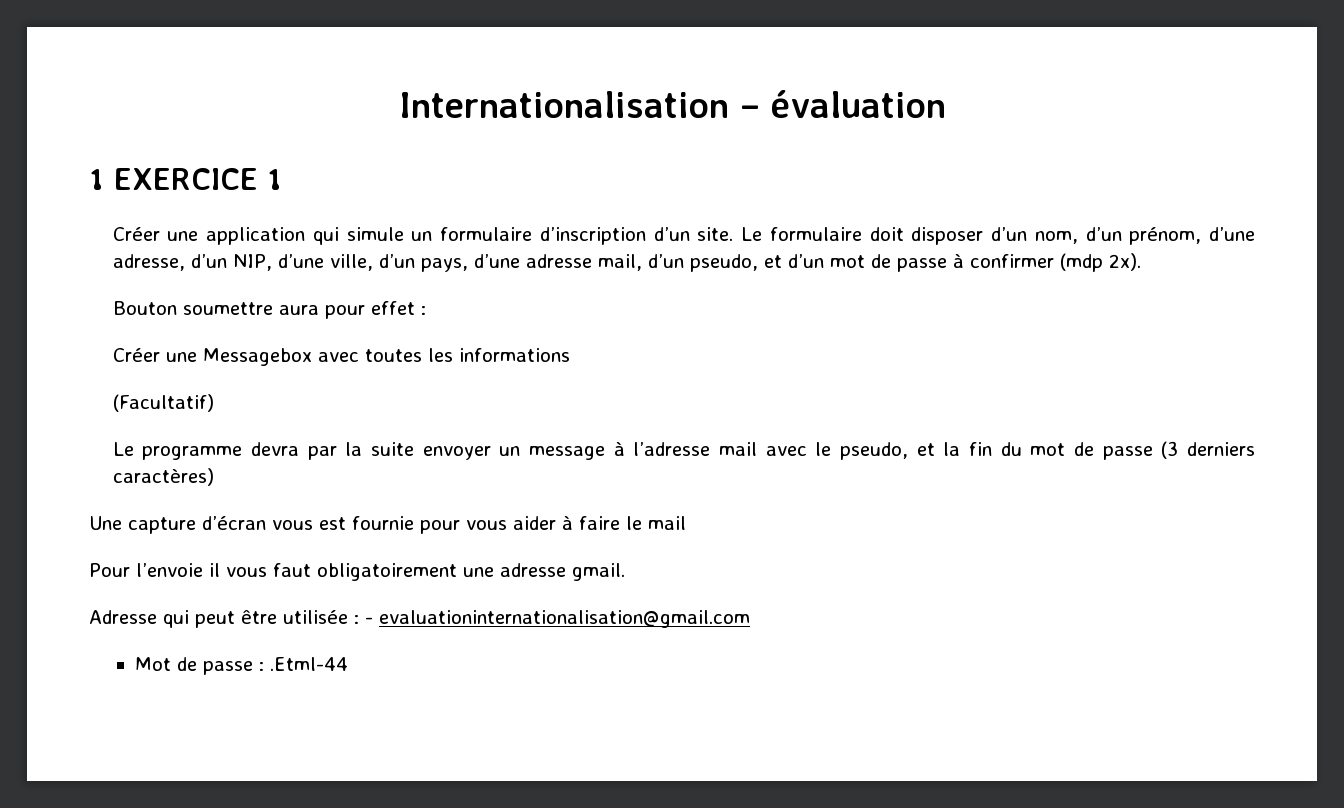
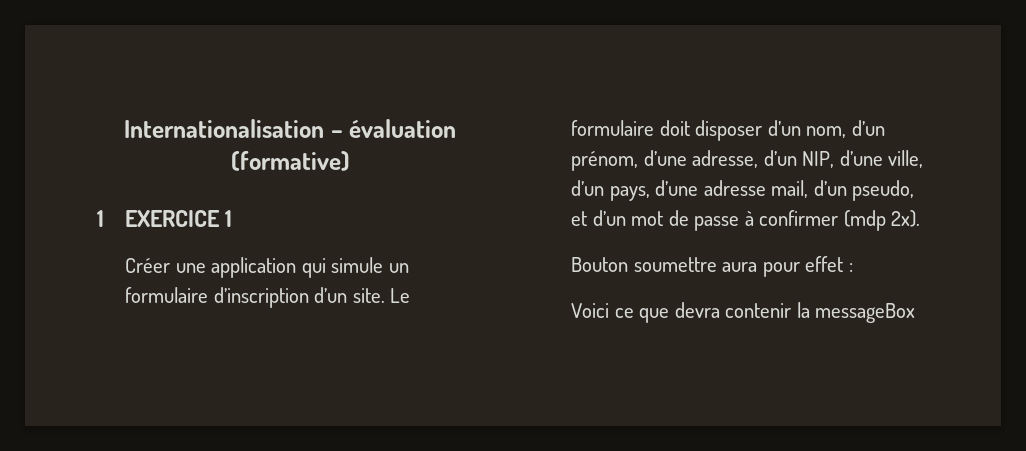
(946, 104) none -> [230,151,350,171] (formative)
[112,348,570,366] [112,394,215,412] [112,441,1255,460] [112,468,214,486] [89,516,686,534] [89,563,625,581] [89,610,750,628] [135,657,349,675] Créer une Messagebox avec toutes les informations // (Facultatif) // Le programme devra par la suite envoyer un message à l’adresse mail avec le pseudo, et la fin du mot de passe (3 derniers caractères) // Une capture d’écran vous est fournie pour vous aider à faire le mail // Pour l’envoie il vous faut obligatoirement une adresse gmail. // Adresse qui peut être utilisée : - evaluationinternationalisation@gmail.com // Mot de passe : .Etml-44 -> [571,302,916,323] Voici ce que devra contenir la messageBox

